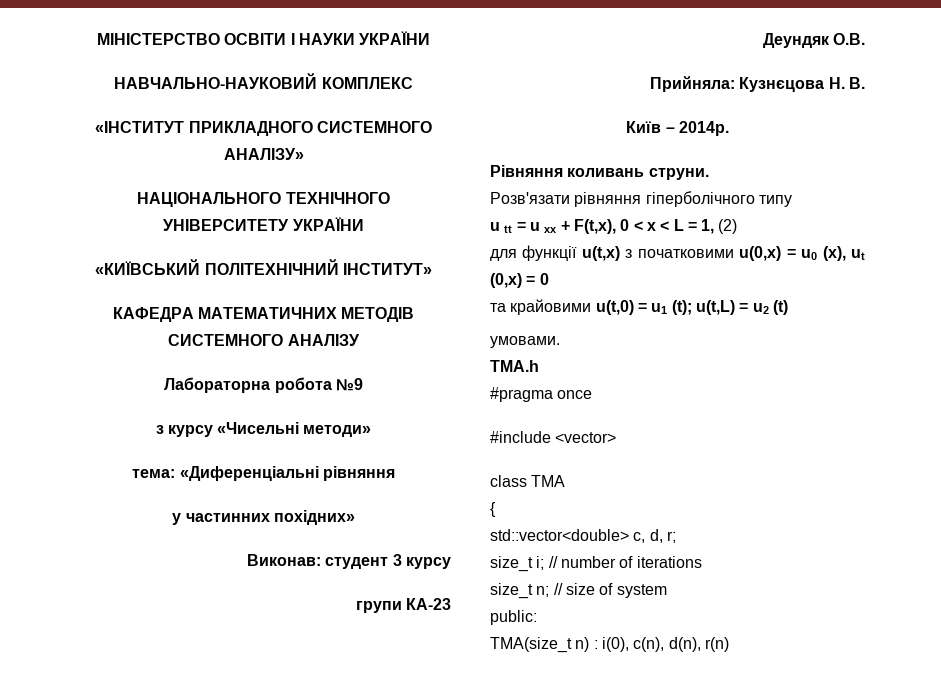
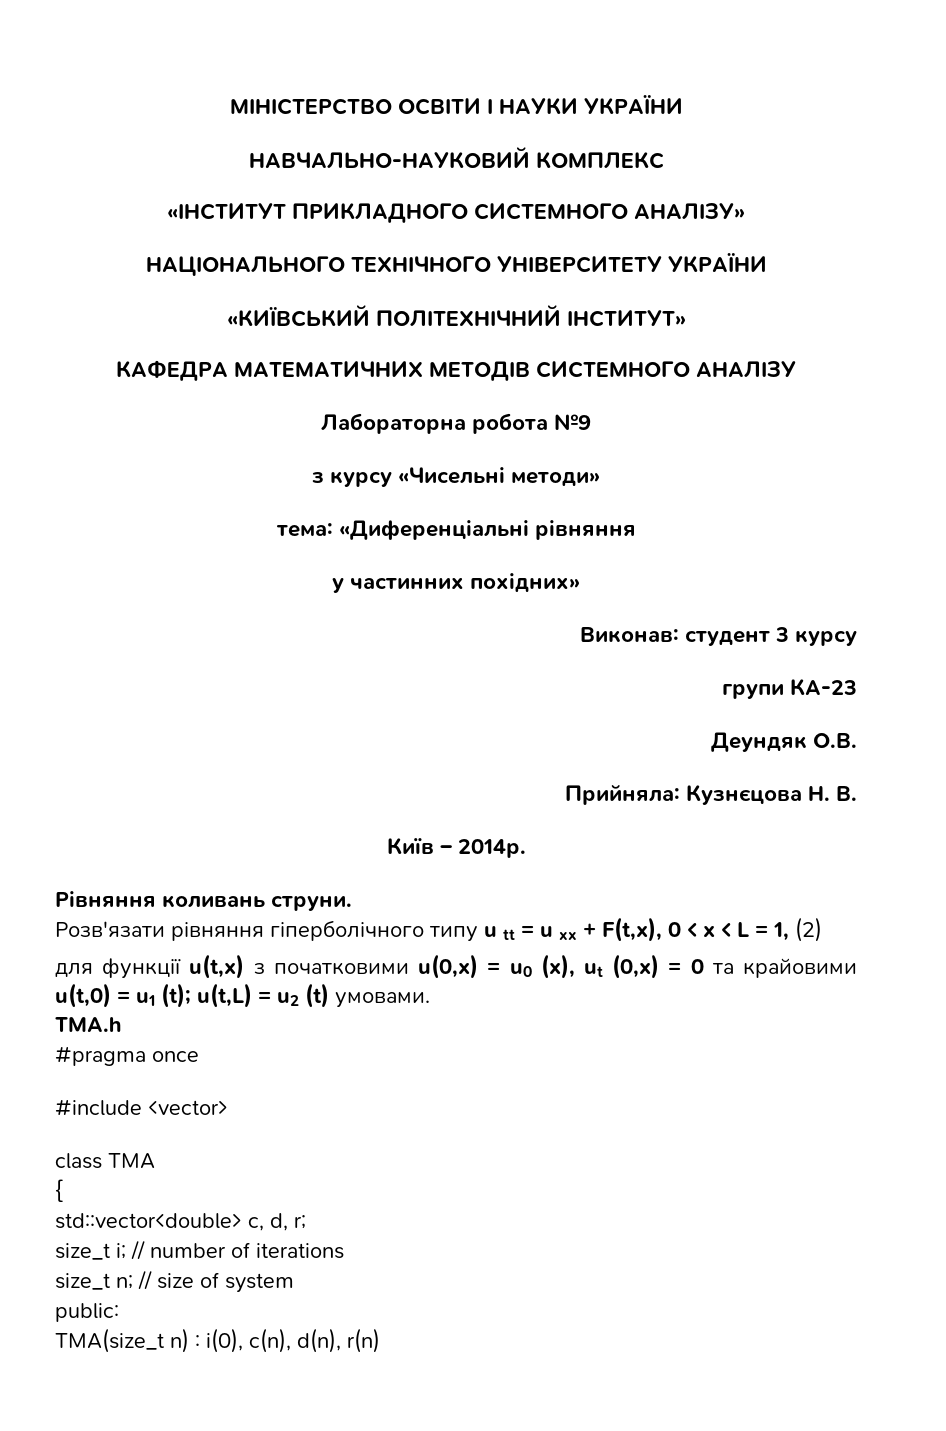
(792, 201) // -> (478, 934) none
(549, 279) // -> (704, 966) none
(788, 307) // -> (329, 995) none

